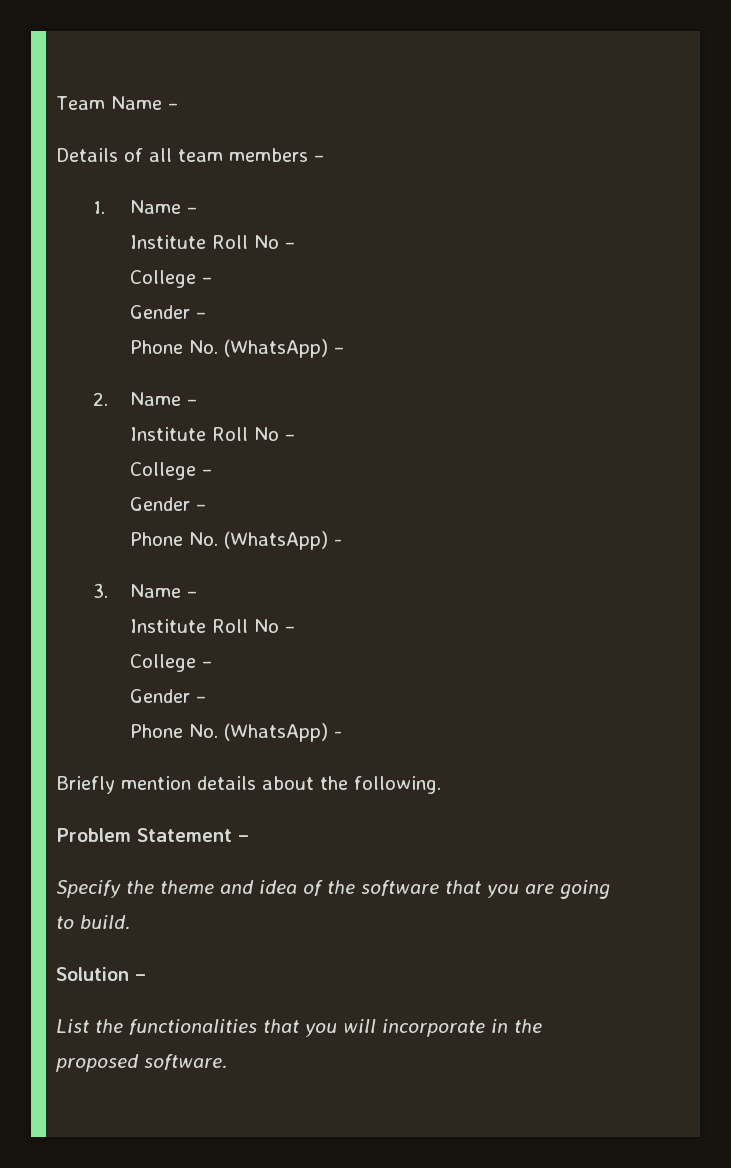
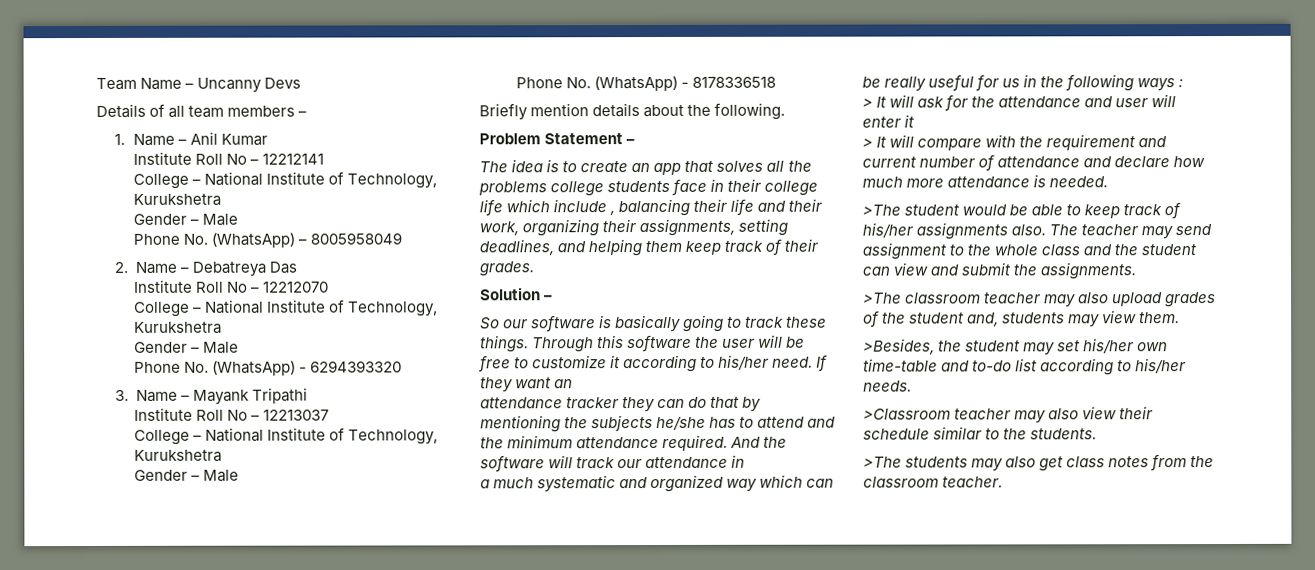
(178, 106) none -> [197,77,302,93] Uncanny Devs
[130,235,296,249] [130,270,213,288] [130,305,207,319] [130,339,345,358] // Institute Roll No – // College – // Gender – // Phone No. (WhatsApp) – -> [189,131,268,146] [132,151,324,165] [132,171,437,189] [132,193,221,206] [132,213,238,226] [132,232,402,248] Anil Kumar // Institute Roll No – 12212141 // College – National Institute of Technology, Kurukshetra // Gender – Male // Phone No. (WhatsApp) – 8005958049
[130,427,296,441] [130,462,213,480] [130,497,207,511] [130,531,343,550] // Institute Roll No – // College – // Gender – // Phone No. (WhatsApp) - -> [191,261,297,277] [132,279,329,293] [133,299,438,317] [133,321,222,334] [133,341,239,354] [133,360,402,376] Debatreya Das // Institute Roll No – 12212070 // College – National Institute of Technology, Kurukshetra // Gender – Male // Phone No. (WhatsApp) - 6294393320
[130,619,296,633] [130,654,213,672] [130,689,207,703] [130,723,343,742] // Institute Roll No – // College – // Gender – // Phone No. (WhatsApp) - -> [192,387,308,405] [133,407,329,421] [133,427,438,445] [133,449,222,462] [133,469,239,482] [515,75,776,92] Mayank Tripathi // Institute Roll No – 12213037 // College – National Institute of Technology, Kurukshetra // Gender – Male // Phone No. (WhatsApp) - 8178336518
[56,880,610,899] [56,915,130,930] [56,967,146,981] [56,1019,542,1037] [56,1054,227,1072] Specify the theme and idea of the software that you are going to build. // Solution – // List the functionalities that you will incorporate in the proposed software. -> [479,159,812,176] [478,178,819,197] [479,198,823,217] [479,218,789,237] [479,238,819,257] [479,261,534,277] [480,287,554,301] [480,314,828,333] [480,334,806,353] [478,354,829,373] [480,377,574,393] [480,396,762,413] [480,415,837,433] [480,434,788,451] [480,454,746,473] [480,474,835,493] [862,74,1184,92] [862,94,1177,112] [862,114,916,128] [862,134,1168,151] [862,154,1206,172] [862,174,1109,188] [862,202,1182,220] [862,222,1213,240] [862,242,1198,260] [862,262,1137,280] [863,292,1217,308] [863,310,1181,328] [863,338,1169,356] [863,358,1187,376] [863,380,912,392] [863,406,1154,424] [863,426,1098,440] [863,454,1215,472] [863,476,1004,488] The idea is to create an app that solves all the problems college students face in their college life which include , balancing their life and their work, organizing their assignments, setting deadlines, and helping them keep track of their grades. // Solution – // So our software is basically going to track these things. Through this software the user will be free to customize it according to his/her need. If they want an // attendance tracker they can do that by mentioning the subjects he/she has to attend and the minimum attendance required. And the software will track our attendance in // a much systematic and organized way which can be really useful for us in the following ways : // > It will ask for the attendance and user will enter it // > It will compare with the requirement and current number of attendance and declare how much more attendance is needed. // >The student would be able to keep track of his/her assignments also. The teacher may send assignment to the whole class and the student can view and submit the assignments. // >The classroom teacher may also upload grades of the student and, students may view them. // >Besides, the student may set his/her own time-table and to-do list according to his/her needs. // >Classroom teacher may also view their schedule similar to the students. // >The students may also get class notes from the classroom teacher.

